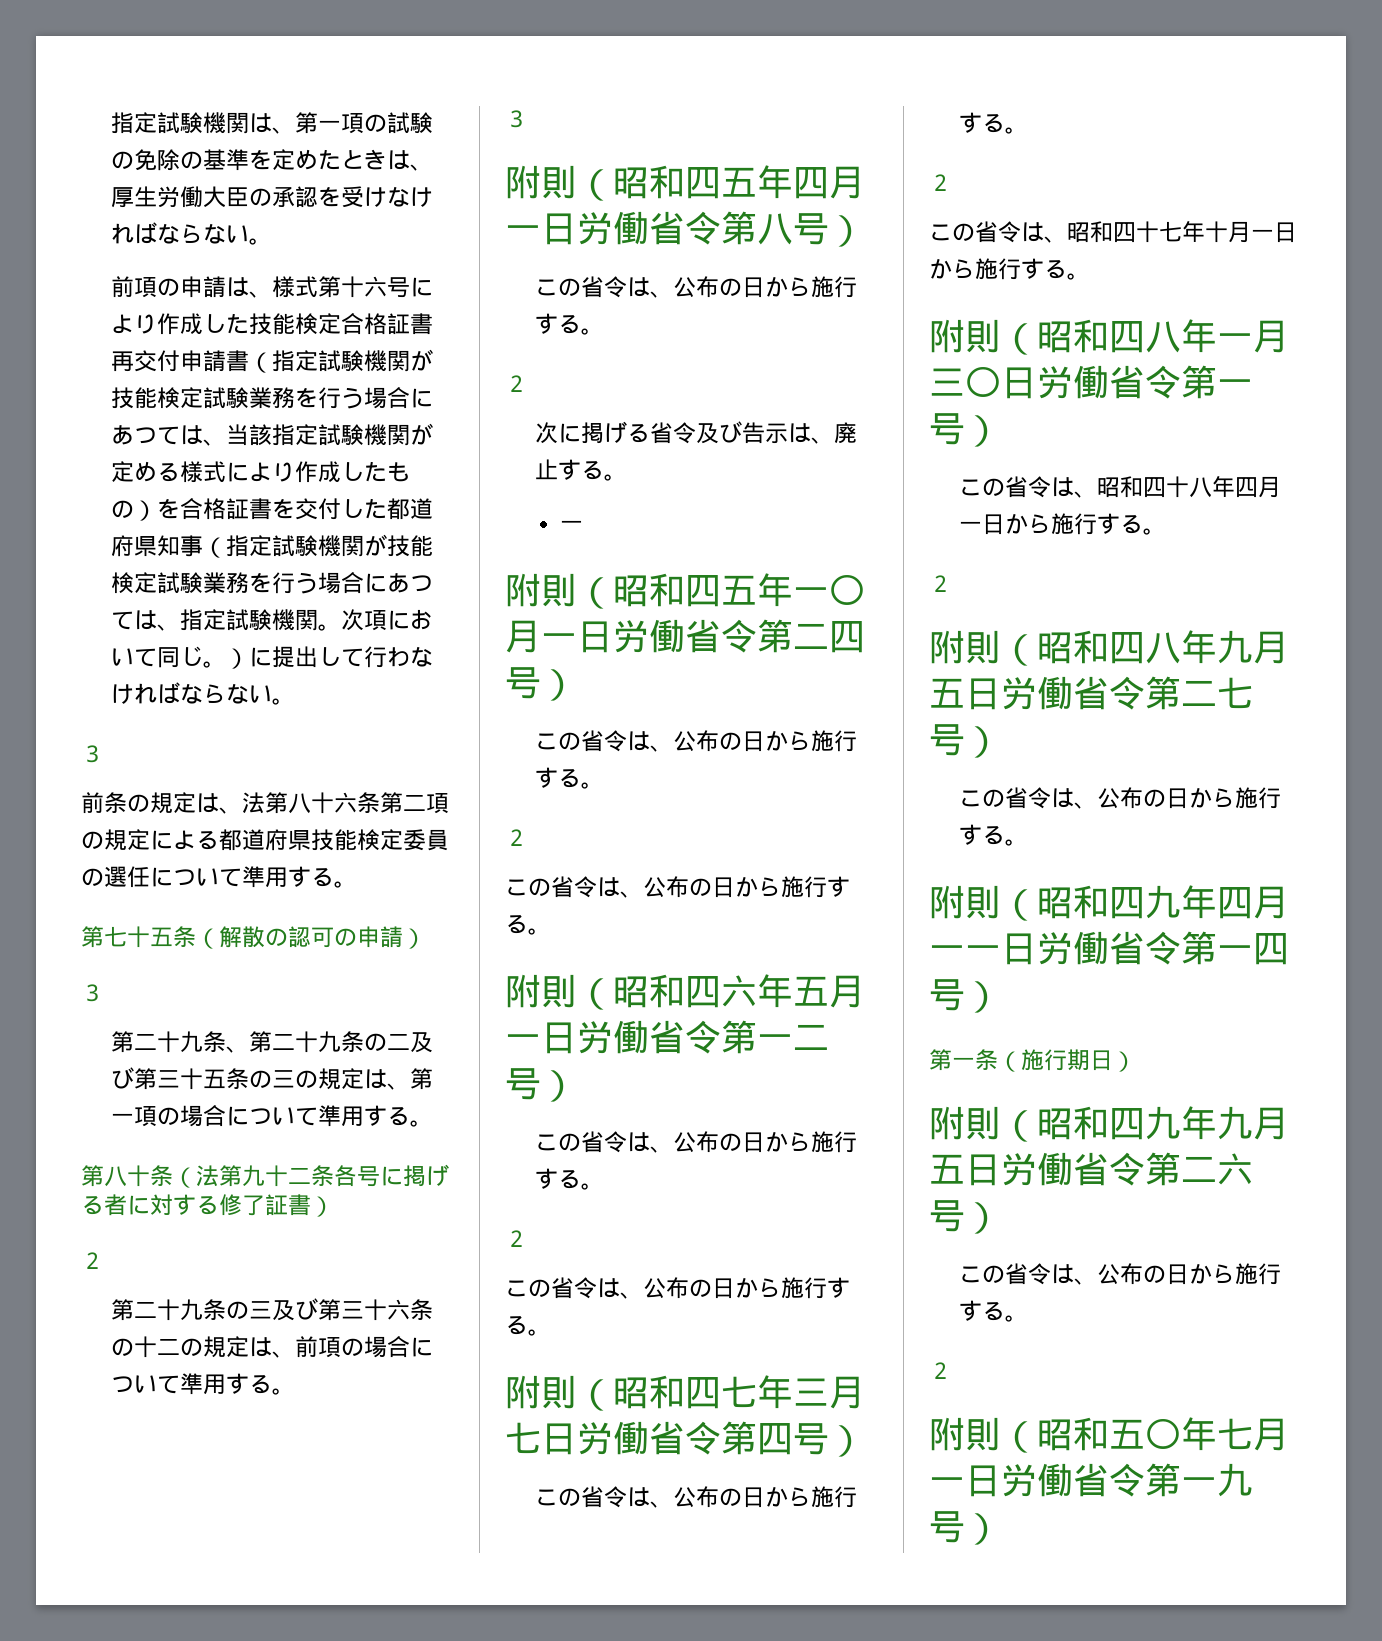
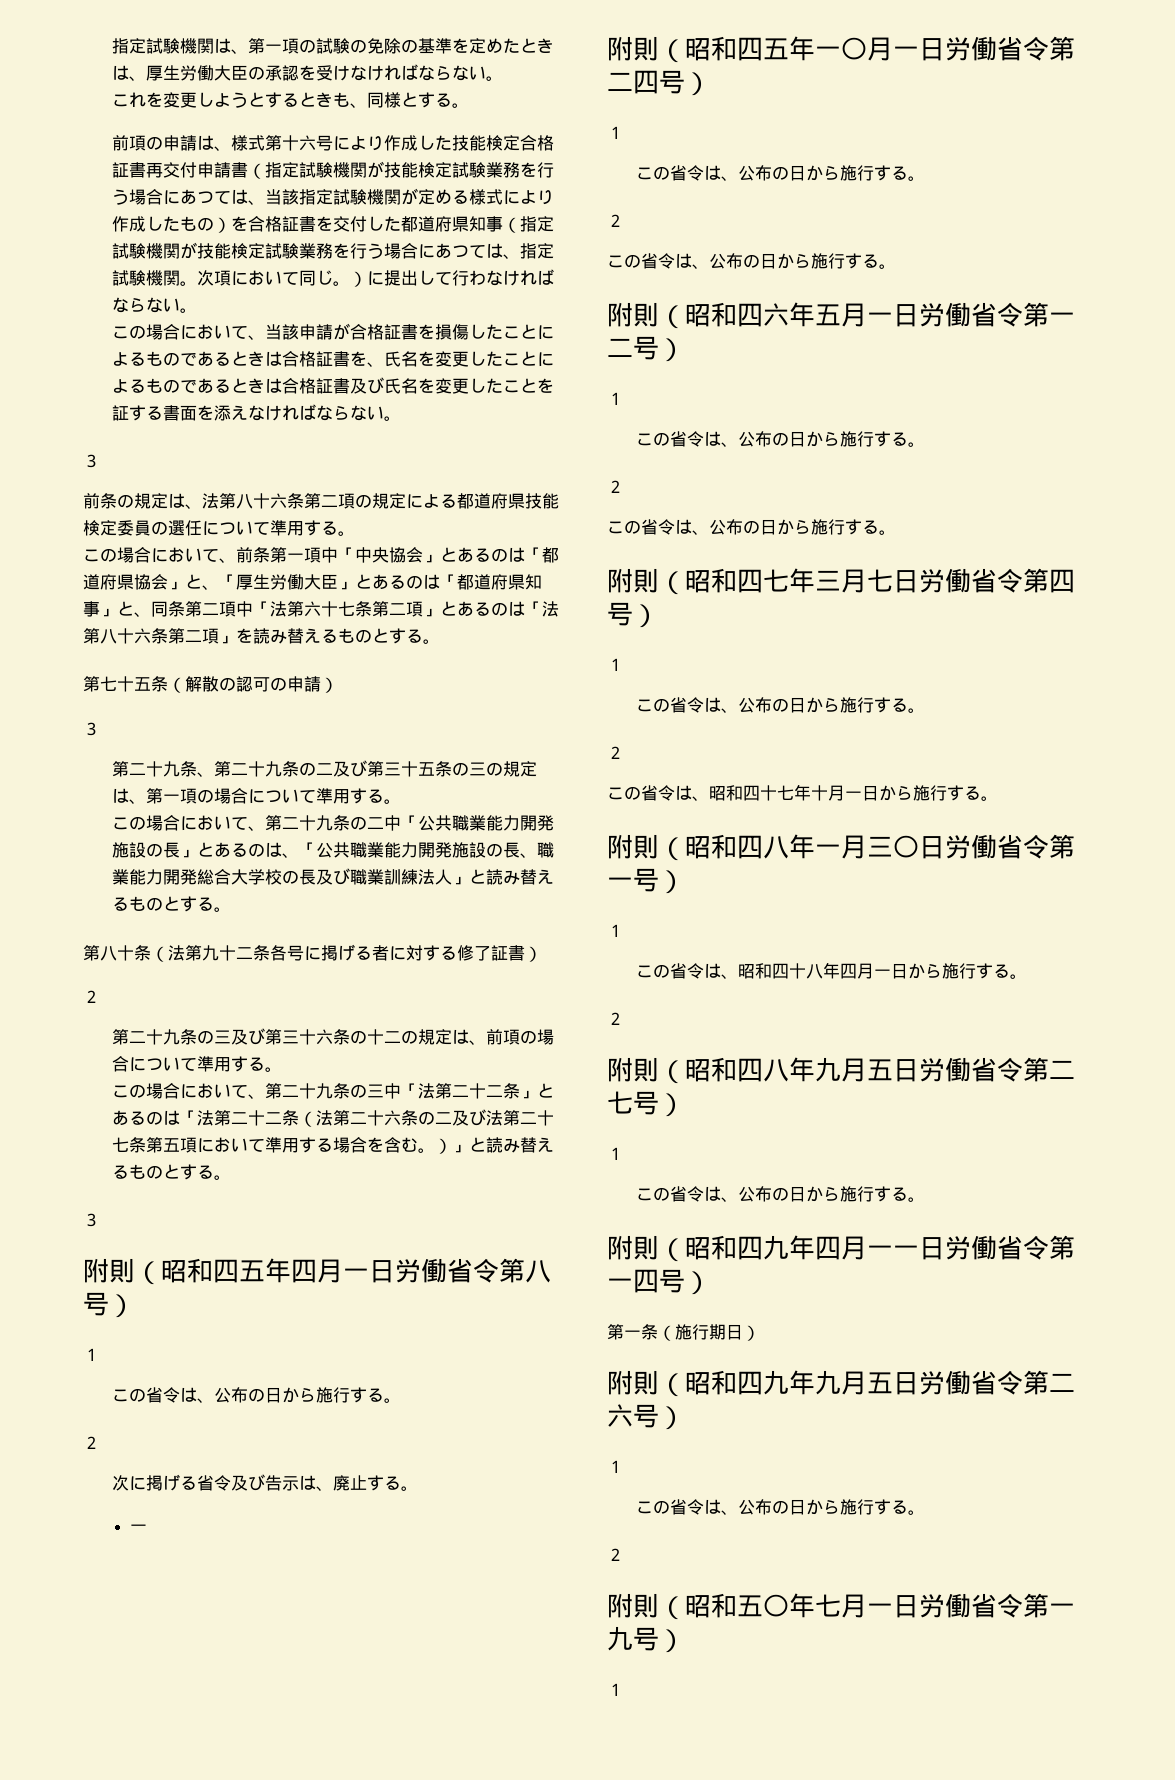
(273, 241) none -> [111,92,469,108] // これを変更しようとするときも、同様とする。
(296, 701) none -> [111,323,554,340] [111,351,554,367] [111,377,554,394] [111,404,401,421] // この場合において、当該申請が合格証書を損傷したことによるものであるときは合格証書を、氏名を変更したことによるものであるときは合格証書及び氏名を変更したことを証する書面を添えなければならない。
(357, 884) none -> [83,547,559,563] [83,574,542,590] [83,601,559,617] [83,628,440,644] // この場合において、前条第一項中「中央協会」とあるのは「都道府県協会」と、「厚生労働大臣」とあるのは「都道府県知事」と、同条第二項中「法第六十七条第二項」とあるのは「法第八十六条第二項」を読み替えるものとする。
(434, 1123) none -> [111,815,554,831] [111,842,554,858] [111,868,554,885] [111,896,231,912] // この場合において、第二十九条の二中「公共職業能力開発施設の長」とあるのは、「公共職業能力開発施設の長、職業能力開発総合大学校の長及び職業訓練法人」と読み替えるものとする。
(296, 1391) none -> [111,1083,554,1099] [111,1109,554,1127] [111,1137,554,1154] [111,1164,231,1180] // この場合において、第二十九条の三中「法第二十二条」とあるのは「法第二十二条（法第二十六条の二及び法第二十七条第五項において準用する場合を含む。）」と読み替えるものとする。
(865, 231) none -> [83,1348,100,1361] // １
(577, 685) none -> [607,126,624,139] // １
(577, 1086) none -> [607,392,624,405] // １
(865, 1441) none -> [607,658,624,671] // １
(1001, 431) none -> [607,924,624,937] // １
(1001, 742) none -> [607,1147,624,1160] // １
(1001, 1218) none -> [607,1460,624,1473] // １
(1001, 1529) none -> [607,1683,624,1696] // １

